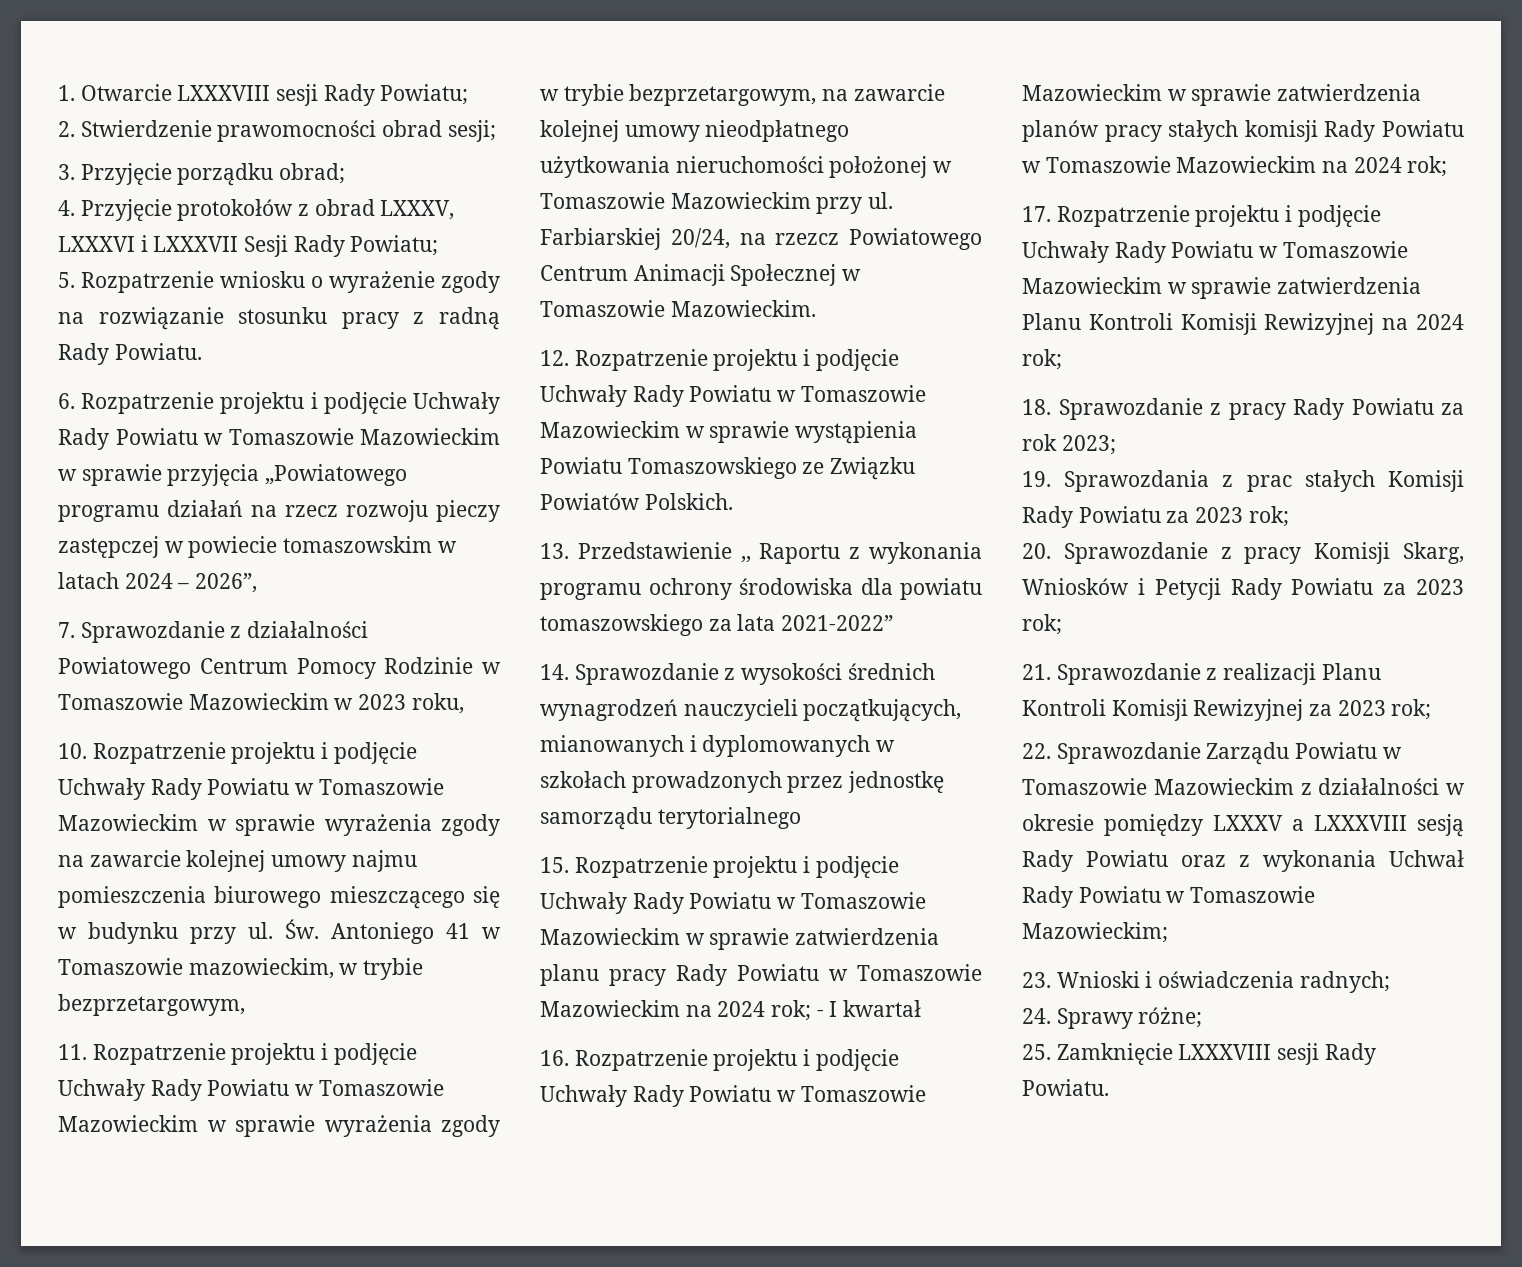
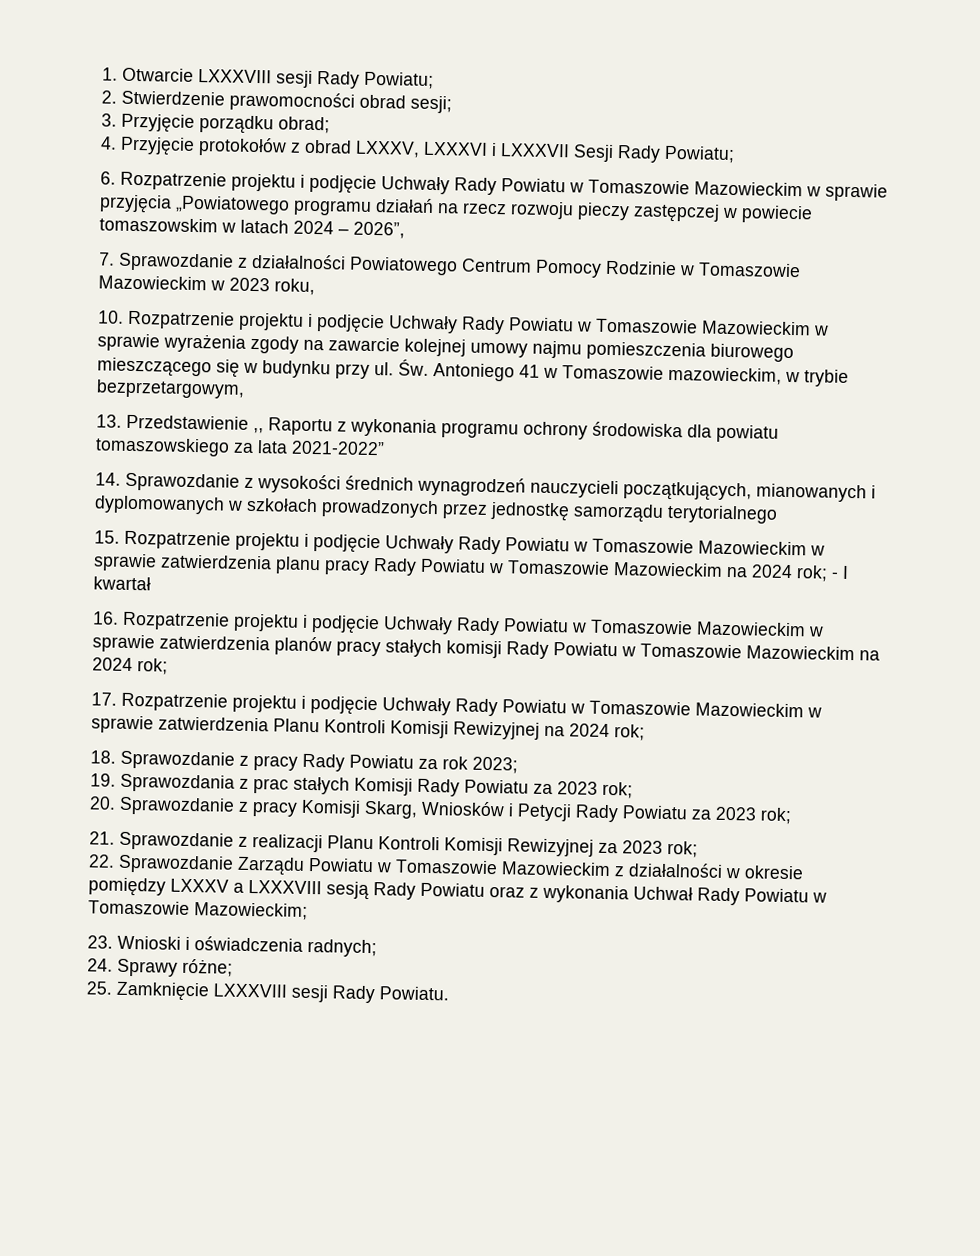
[58,271,500,293] [58,307,501,330] [58,343,202,365] // 5. Rozpatrzenie wniosku o wyrażenie zgody na rozwiązanie stosunku pracy z radną Rady Powiatu. -> (735, 154) none
[58,1043,417,1065] [58,1079,444,1101] [58,1115,500,1137] [540,84,945,106] [540,120,850,142] [540,156,953,178] [540,192,894,214] [540,228,982,250] [540,264,862,286] [540,300,816,317] [540,349,899,371] [540,385,926,407] [540,421,918,444] [540,457,916,480] [540,493,733,510] // 11. Rozpatrzenie projektu i podjęcie Uchwały Rady Powiatu w Tomaszowie Mazowieckim w sprawie wyrażenia zgody w trybie bezprzetargowym, na zawarcie kolejnej umowy nieodpłatnego użytkowania nieruchomości położonej w Tomaszowie Mazowieckim przy ul. Farbiarskiej 20/24, na rzezcz Powiatowego Centrum Animacji Społecznej w Tomaszowie Mazowieckim. // 12. Rozpatrzenie projektu i podjęcie Uchwały Rady Powiatu w Tomaszowie Mazowieckim w sprawie wystąpienia Powiatu Tomaszowskiego ze Związku Powiatów Polskich. -> (245, 389) none

